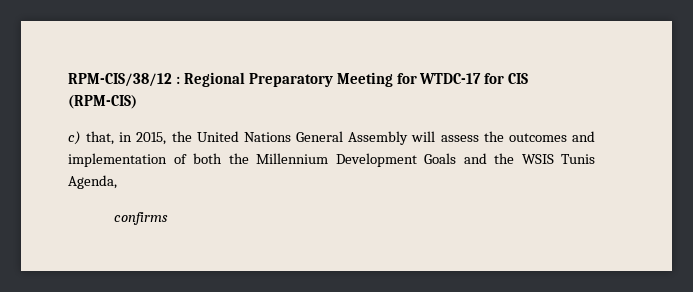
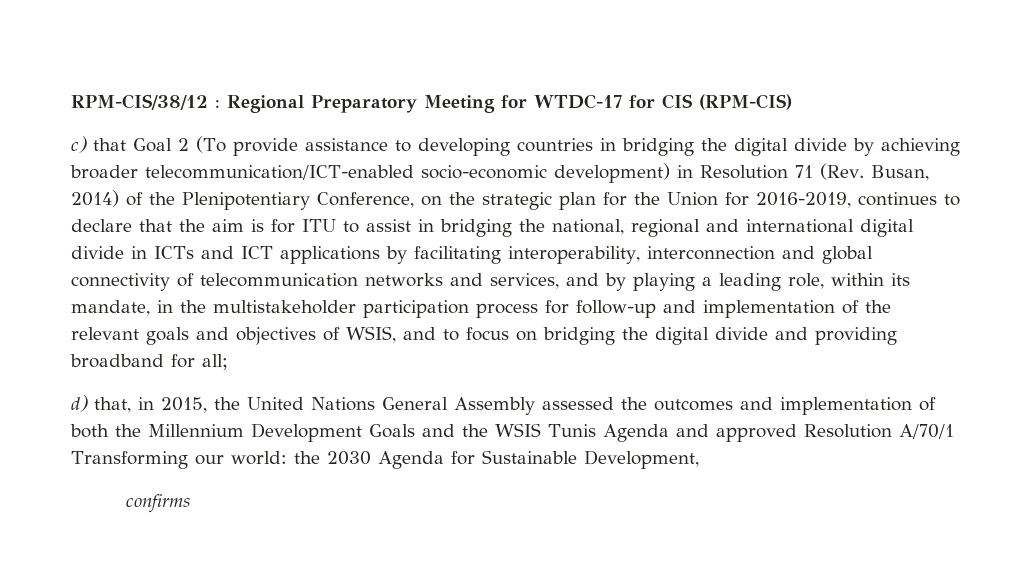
(81, 138) none -> [93,136,960,156] [70,163,929,183] [71,190,960,210] [71,219,914,237] [71,246,873,264] [71,273,910,291] [71,300,891,318] [71,326,897,345] [70,354,228,370] [71,395,88,412] that Goal 2 (To provide assistance to developing countries in bridging the digital divide by achieving broader telecommunication/ICT-enabled socio-economic development) in Resolution 71 (Rev. Busan, 2014) of the Plenipotentiary Conference, on the strategic plan for the Union for 2016-2019, continues to declare that the aim is for ITU to assist in bridging the national, regional and international digital divide in ICTs and ICT applications by facilitating interoperability, interconnection and global connectivity of telecommunication networks and services, and by playing a leading role, within its mandate, in the multistakeholder participation process for follow-up and implementation of the relevant goals and objectives of WSIS, and to focus on bridging the digital divide and providing broadband for all; // d)
[411,131,479,142] will assess -> [542,397,614,410] assessed
[68,175,117,189] Agenda, -> [602,424,954,442] [71,450,699,469] Agenda and approved Resolution A/70/1 Transforming our world: the 2030 Agenda for Sustainable Development,

